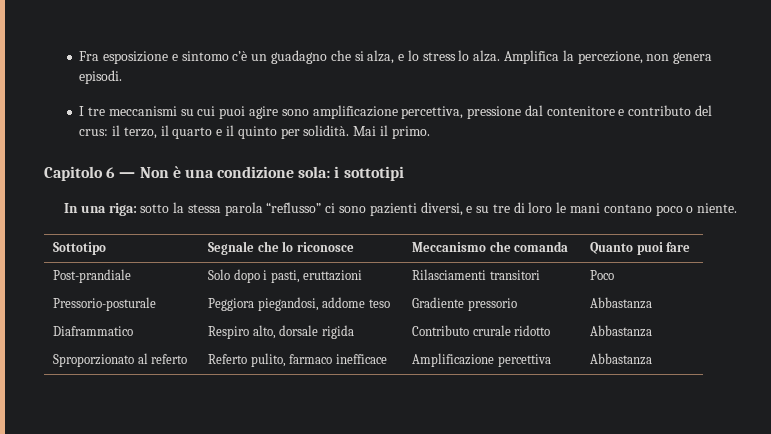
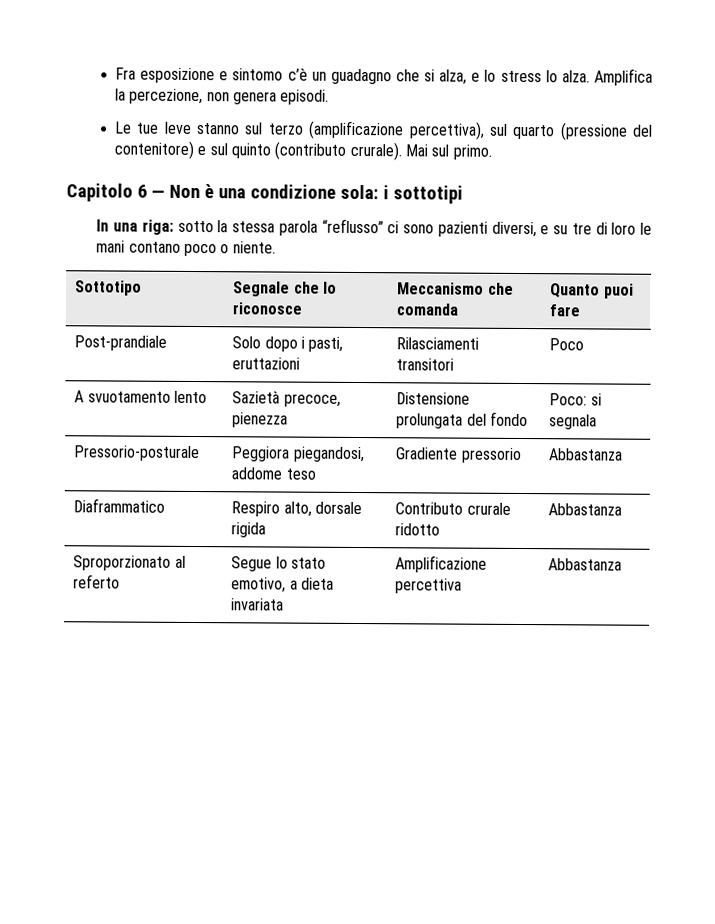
[79,105,713,119] [79,125,388,139] I tre meccanismi su cui puoi agire sono amplificazione percettiva, pressione dal contenitore e contributo del crus: il terzo, il quarto e il quinto per solidità. Mai il -> [114,120,653,141] [113,140,450,161] Le tue leve stanno sul terzo (amplificazione percettiva), sul quarto (pressione del contenitore) e sul quinto (contributo crurale). Mai sul
(615, 275) none -> [74,390,207,404] [232,390,341,407] [232,412,289,428] [396,392,471,405] [396,411,528,429] [549,393,602,406] [549,414,598,430] // A svuotamento lento | Sazietà precoce, pienezza | Distensione prolungata del fondo | Poco: si segnala
[208,353,387,367] Referto pulito, farmaco inefficace -> [231,556,326,572] [231,577,334,593] [231,598,285,611] Segue lo stato emotivo, a dieta invariata

